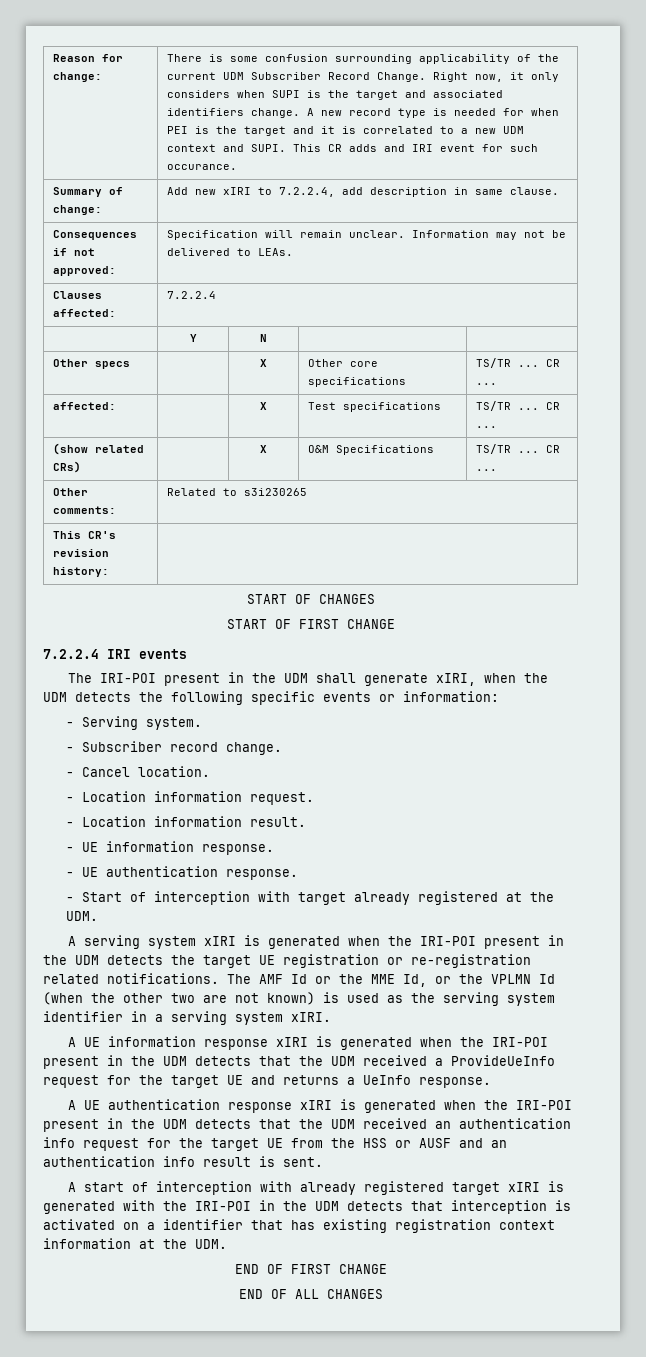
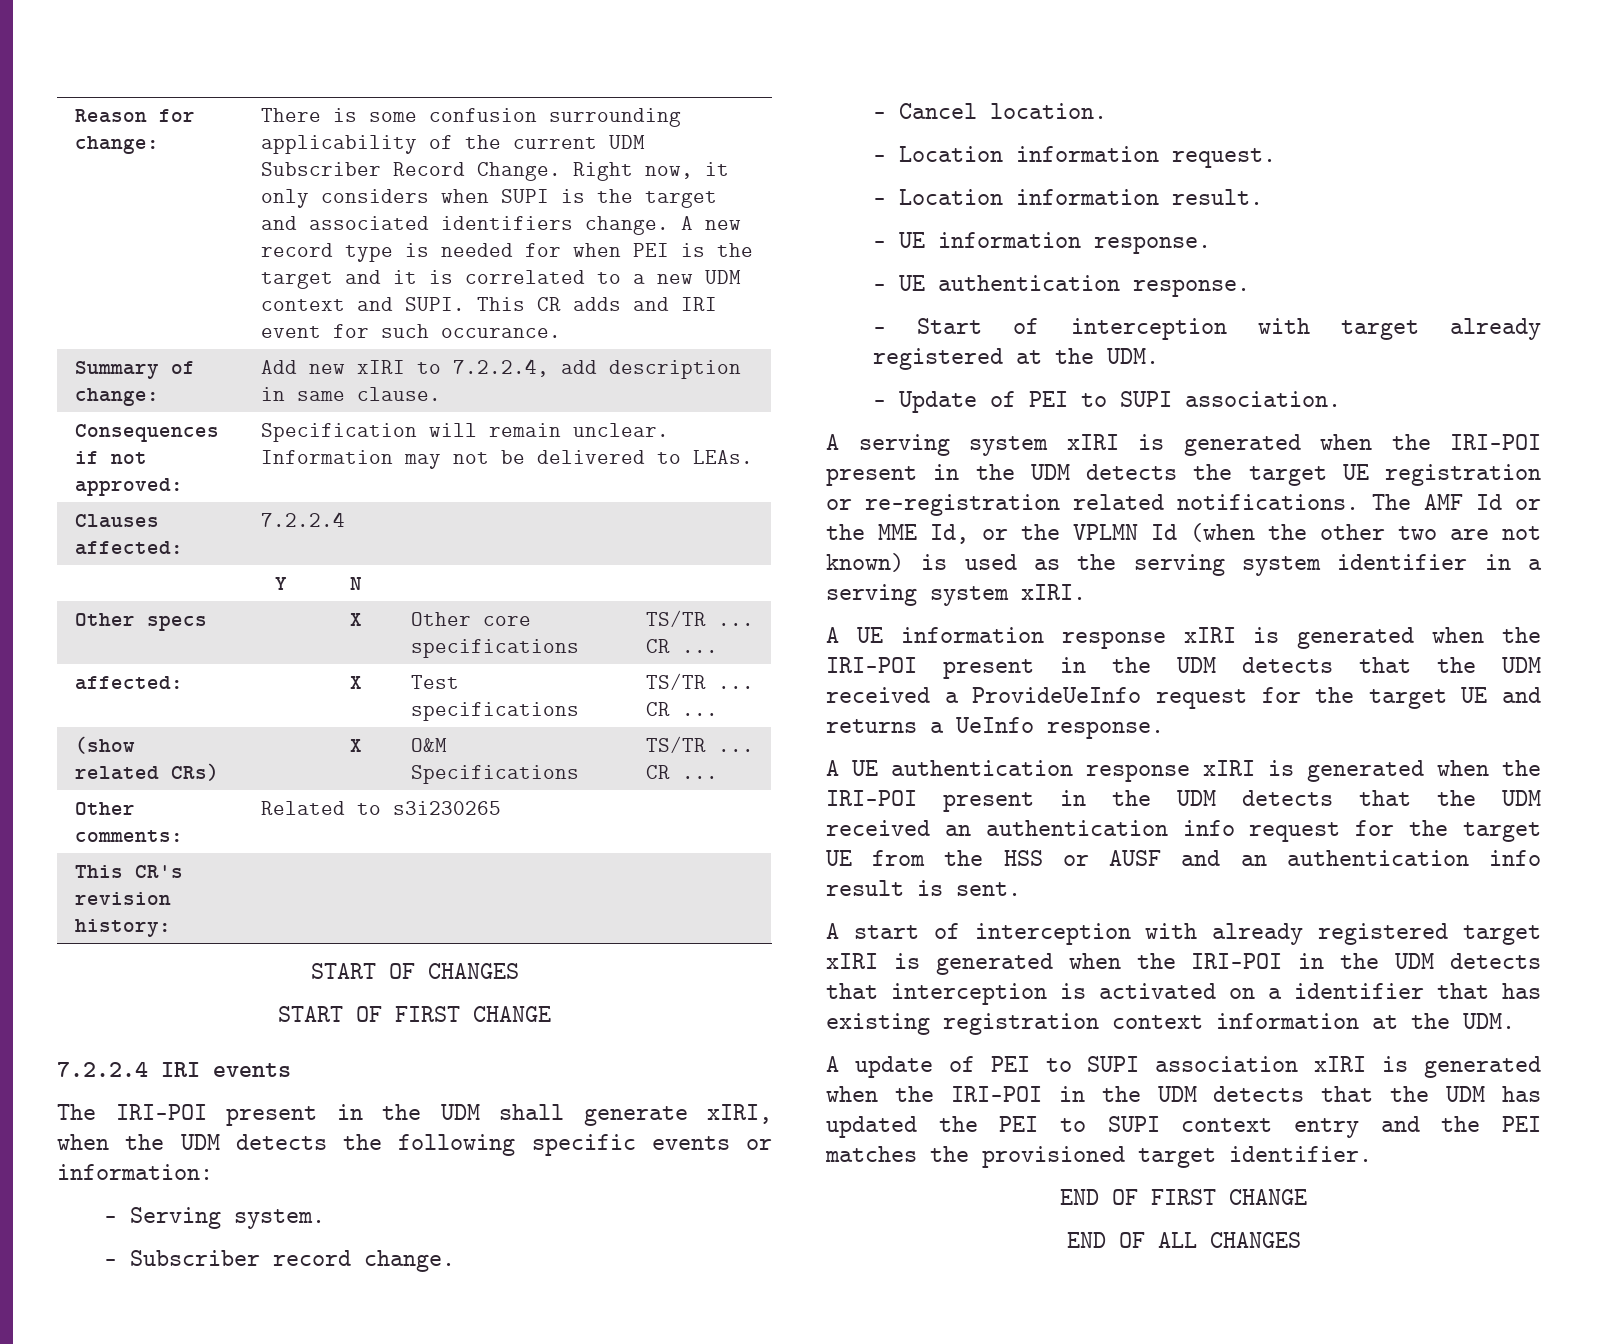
(98, 916) none -> [872,391,1341,413] // - Update of PEI to SUPI association.
[123,1200,155,1211] with -> [1068,953,1121,969] when
(227, 1244) none -> [826,1056,1541,1078] [826,1086,1541,1102] [826,1116,1541,1138] [825,1146,1372,1168] // A update of PEI to SUPI association xIRI is generated when the IRI-POI in the UDM detects that the UDM has updated the PEI to SUPI context entry and the PEI matches the provisioned target identifier.

